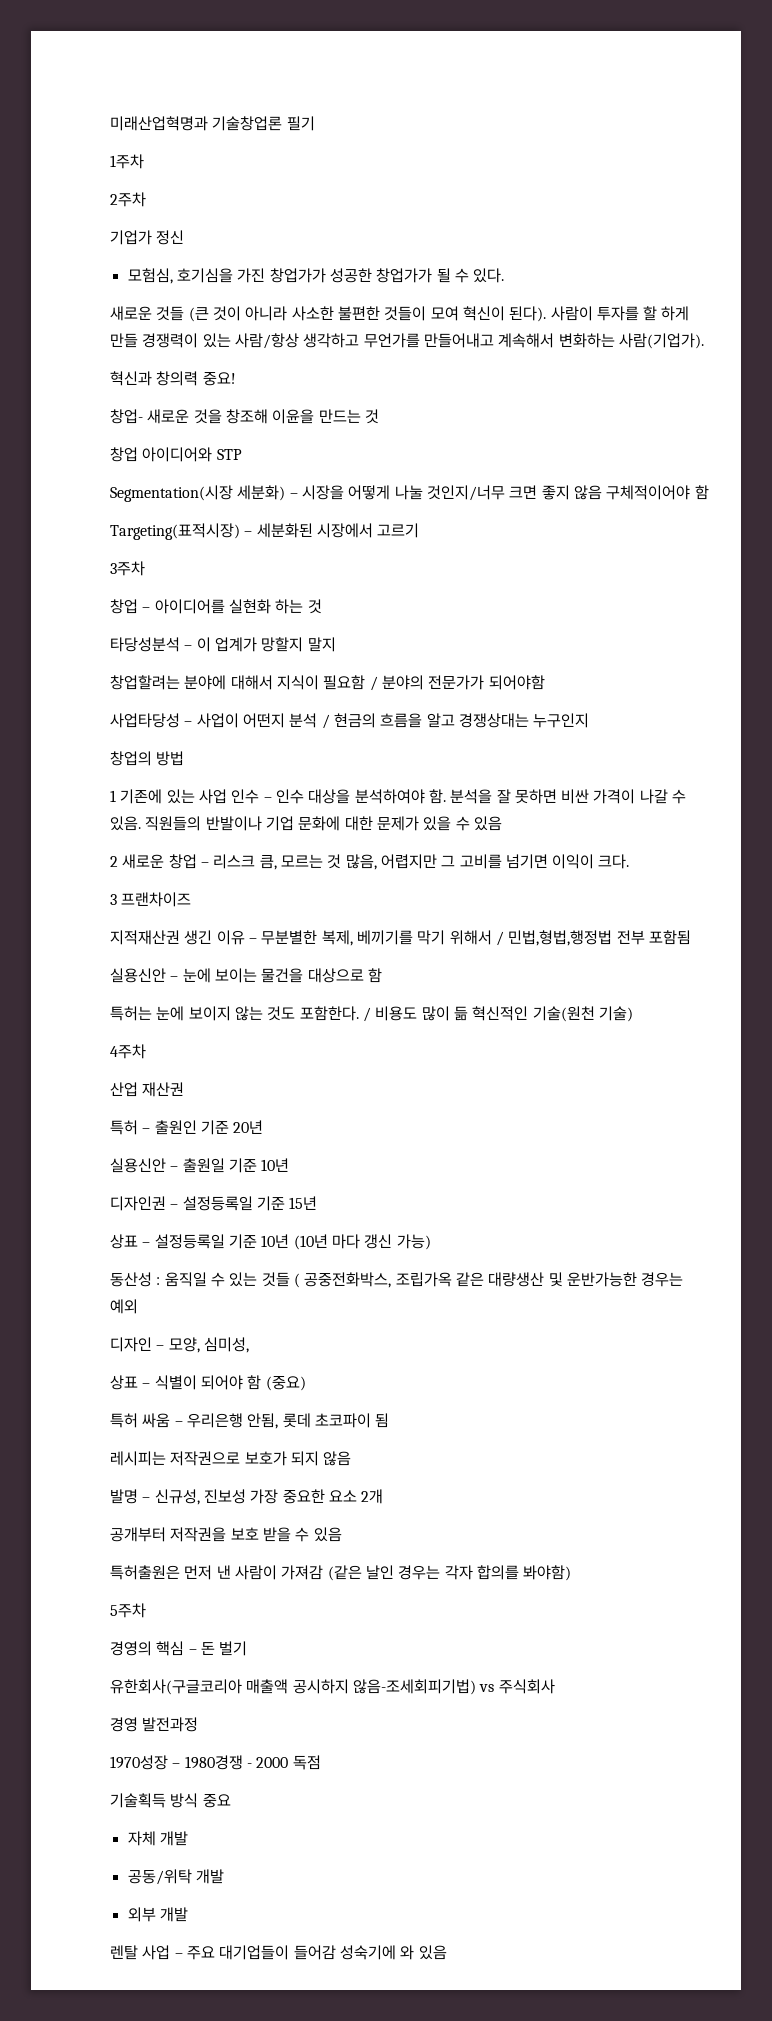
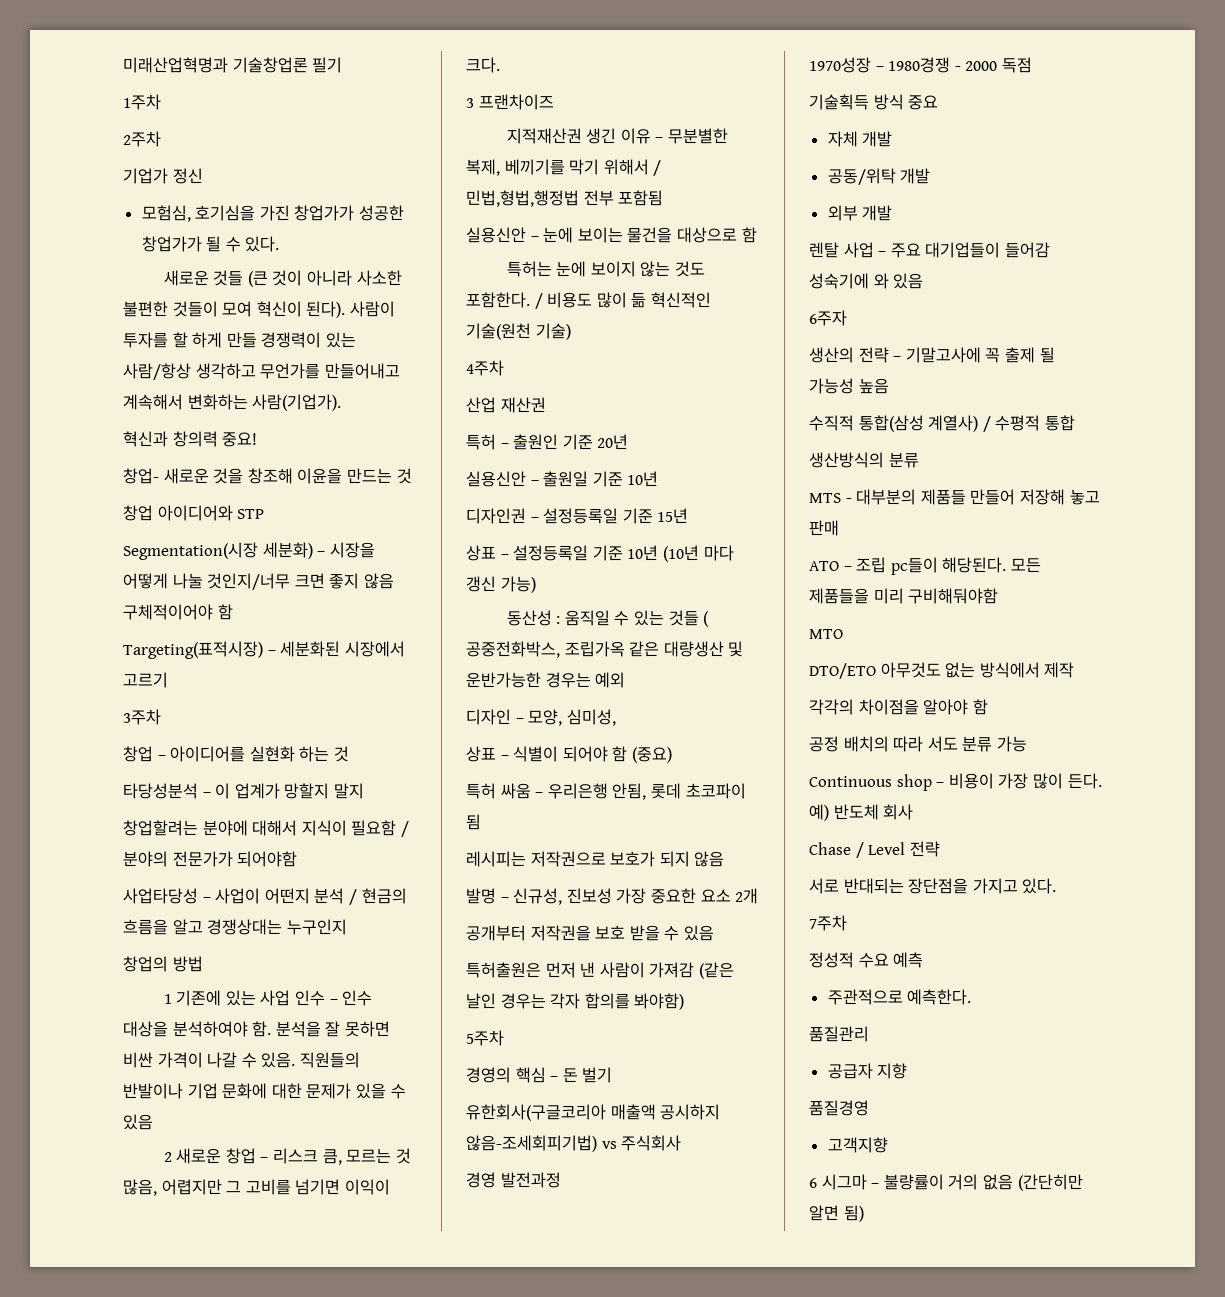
(447, 1952) none -> [809,310,847,326] [809,347,1055,363] [809,378,889,394] [809,415,1075,432] [809,452,919,468] [809,489,1100,505] [809,520,839,536] [809,557,1041,575] [809,588,999,604] [809,629,843,639] [809,662,1075,679] [809,699,988,715] [809,736,1027,752] [809,773,1102,791] [809,804,914,821] [809,841,940,858] [809,878,1057,894] [809,915,847,931] [809,952,924,968] [827,989,972,1005] [809,1026,869,1042] [827,1063,908,1079] [809,1100,869,1116] [827,1137,888,1153] [809,1174,1083,1191] [809,1205,864,1222] // 6주자 // 생산의 전략 – 기말고사에 꼭 출제 될 가능성 높음 // 수직적 통합(삼성 계열사) / 수평적 통합 // 생산방식의 분류 // MTS - 대부분의 제품들 만들어 저장해 놓고 판매 // ATO – 조립 pc들이 해당된다. 모든 제품들을 미리 구비해둬야함 // MTO // DTO/ETO 아무것도 없는 방식에서 제작 // 각각의 차이점을 알아야 함 // 공정 배치의 따라 서도 분류 가능 // Continuous shop – 비용이 가장 많이 든다. 예) 반도체 회사 // Chase / Level 전략 // 서로 반대되는 장단점을 가지고 있다. // 7주차 // 정성적 수요 예측 // 주관적으로 예측한다. // 품질관리 // 공급자 지향 // 품질경영 // 고객지향 // 6 시그마 – 불량률이 거의 없음 (간단히만 알면 됨)

